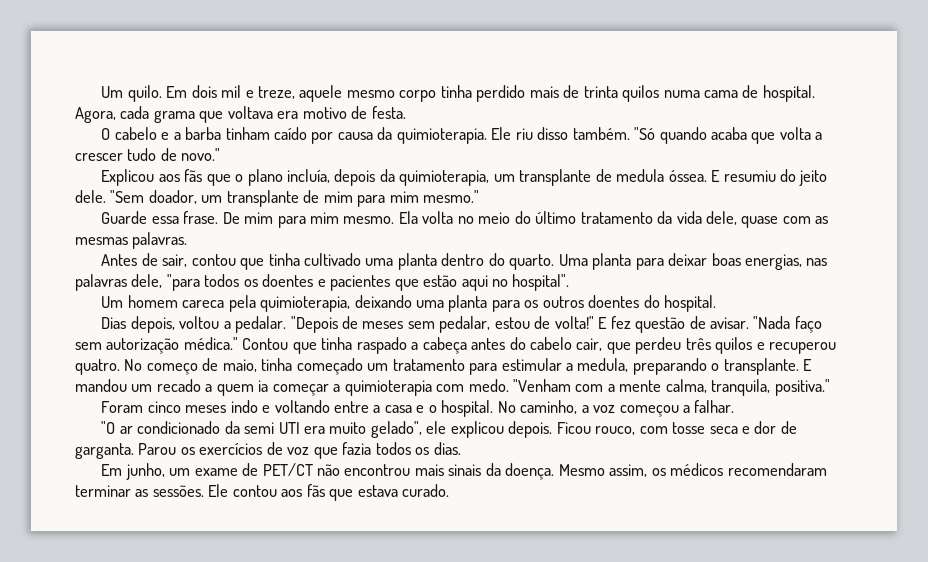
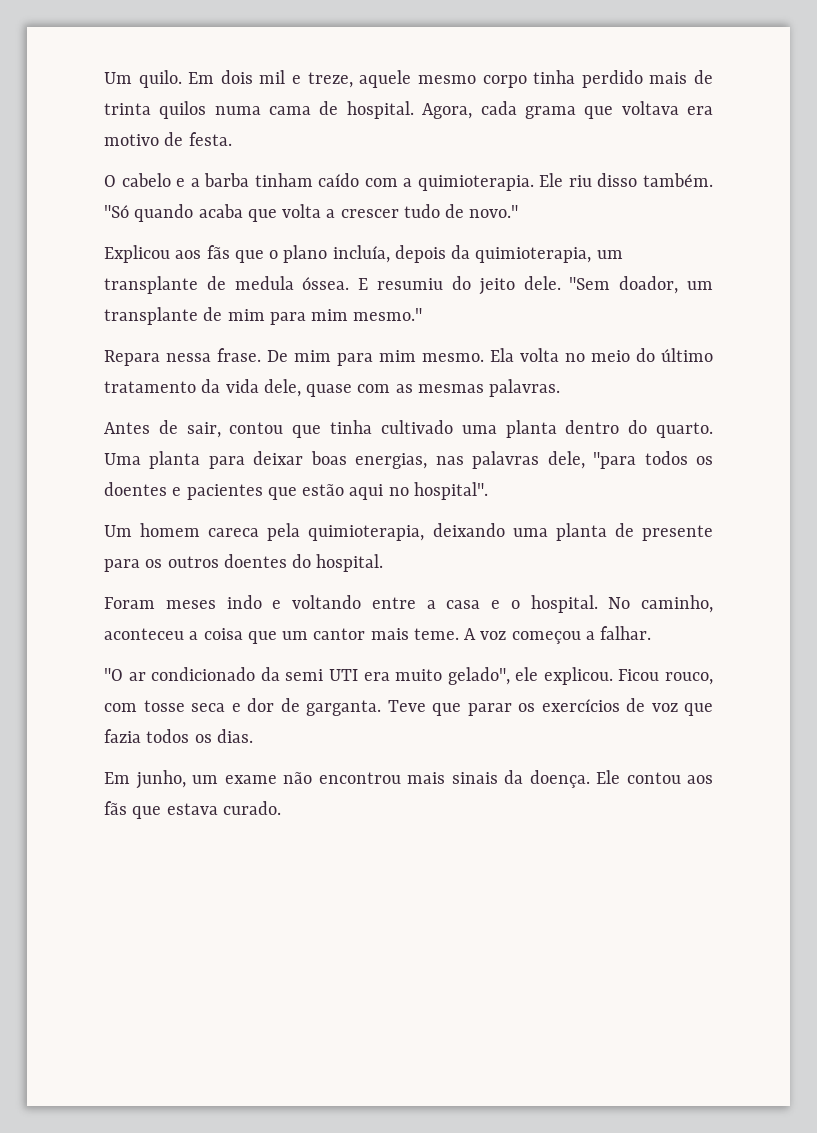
[311,127,393,144] por causa da -> [364,178,413,187] com a
[101,211,179,224] Guarde essa -> [104,350,211,366] Repara nessa
(488, 303) none -> [614,523,713,541] de presente
[101,316,822,333] [75,337,837,354] [75,358,813,375] [75,379,830,396] // Dias depois, voltou a pedalar. "Depois de meses sem pedalar, estou de volta!" E fez questão de avisar. "Nada faço sem autorização médica." Contou que tinha raspado a cabeça antes do cabelo cair, que perdeu três quilos e recuperou quatro. No começo de maio, tinha começado um tratamento para estimular a medula, preparando o transplante. E mandou um recado a quem ia começar a quimioterapia com medo. "Venham com a mente calma, tranquila, positiva." -> (384, 563) none
[147,401,181,413] cinco -> (155, 603) none
[581,405,589,413] a -> [104,628,477,644] aconteceu a coisa que um cantor mais teme. A
[450,421,553,438] explicou depois. -> [543,667,613,685] explicou.
[138,443,177,455] Parou -> [387,700,512,716] Teve que parar
[242,463,313,476] de PET/CT -> (277, 779) none
[558,463,827,477] [75,485,204,497] Mesmo assim, os médicos recomendaram terminar as sessões. -> (590, 779) none

